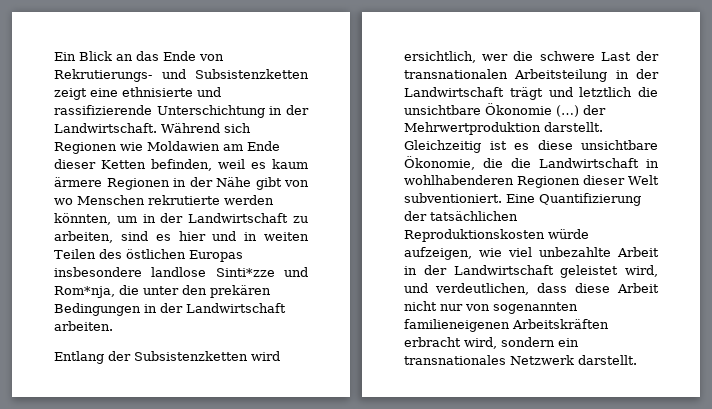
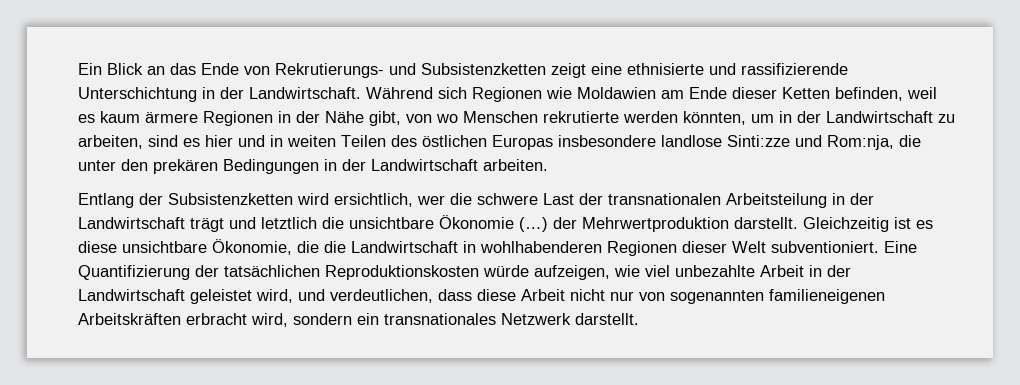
[255,177,282,190] gibt -> [369,111,401,126] gibt,
[215,267,308,277] [54,286,115,298] Sinti*zze und Rom*nja, -> [727,135,894,150] Sinti:zze und Rom:nja,

